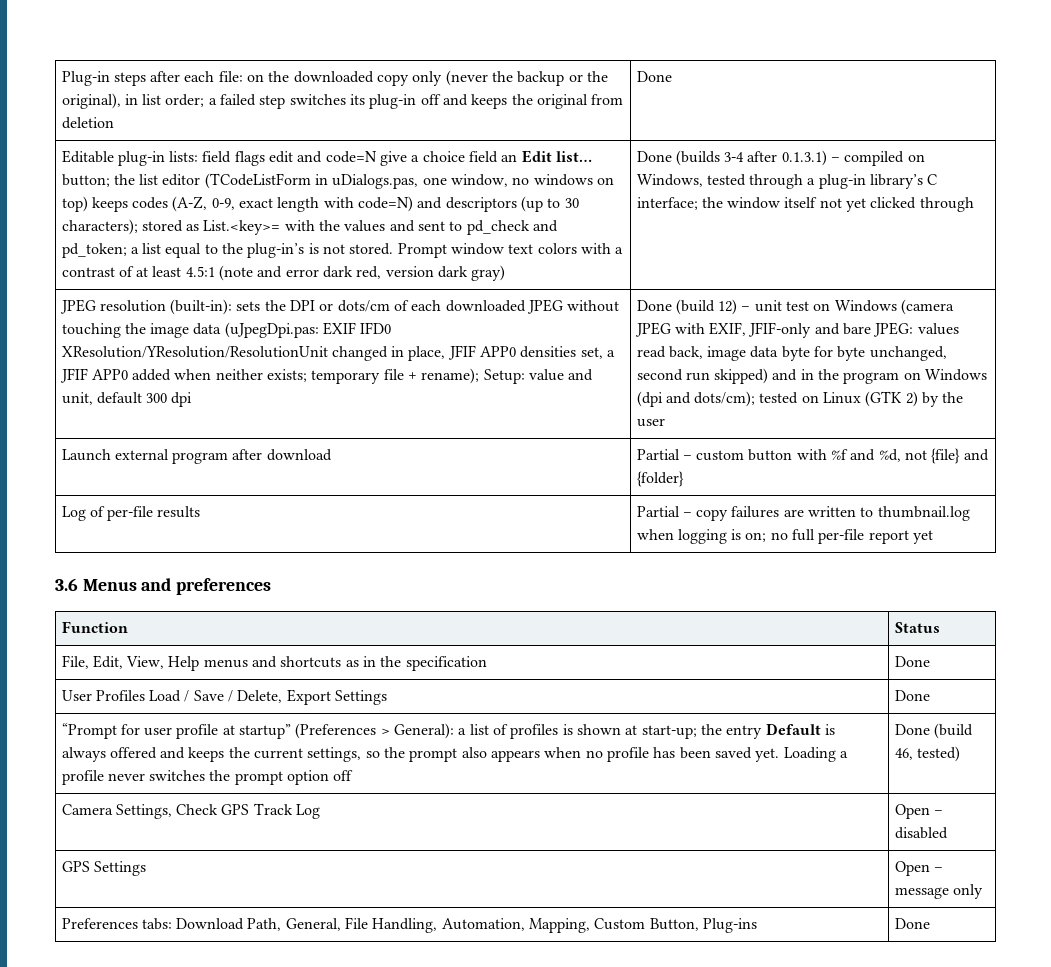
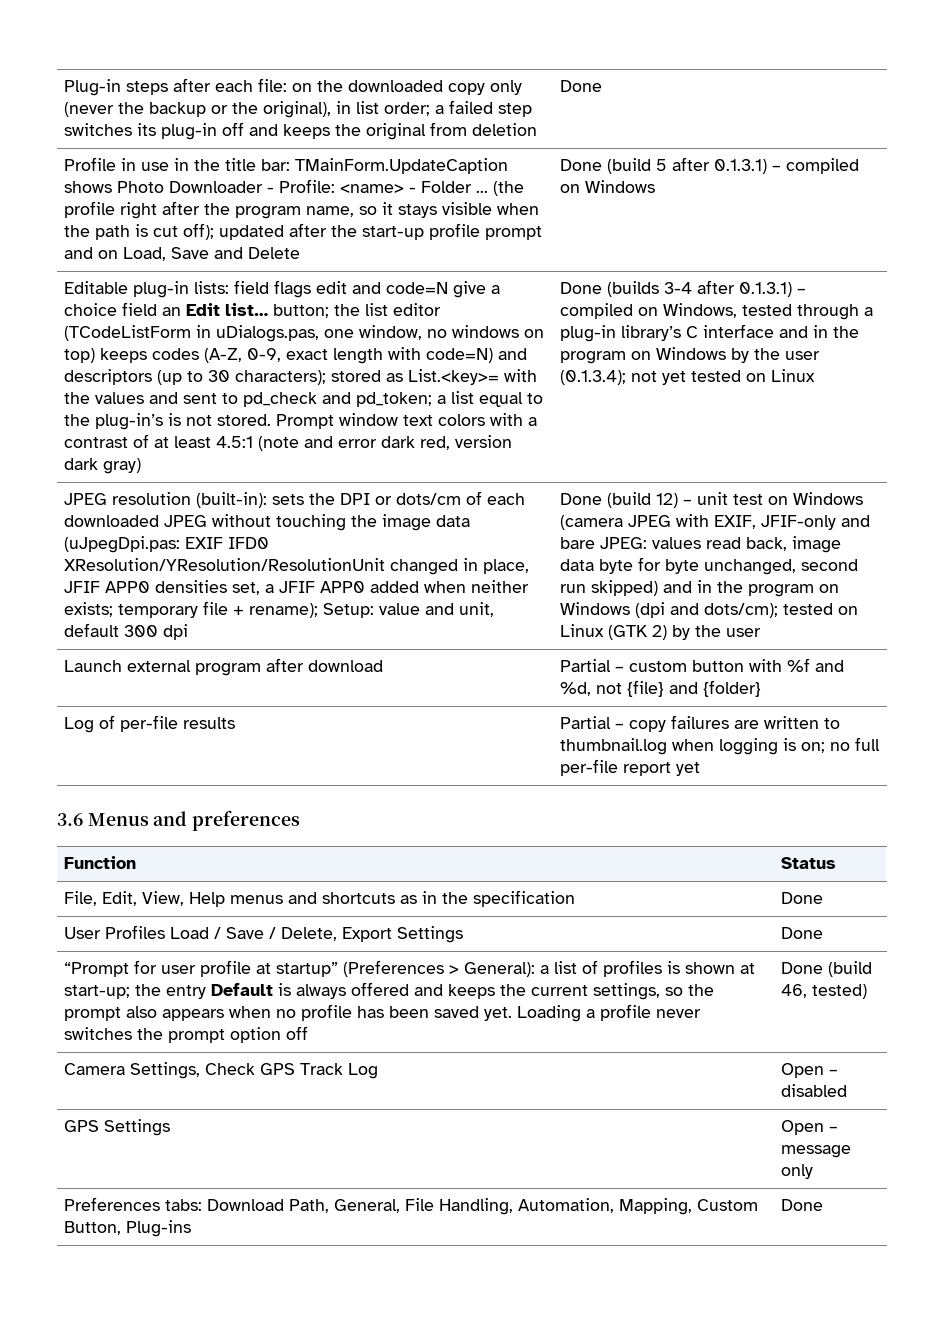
(672, 76) none -> [64,157,509,174] [64,179,525,196] [64,201,540,219] [64,223,543,240] [64,247,301,261] [560,157,860,174] [560,180,656,193] // Profile in use in the title bar: TMainForm.UpdateCaption shows Photo Downloader - Profile: <name> - Folder ... (the profile right after the program name, so it stays visible when the path is cut off); updated after the start-up profile prompt and on Load, Save and Delete | Done (build 5 after 0.1.3.1) – compiled on Windows
[636,197,974,212] interface; the window itself not yet clicked through -> [703,324,860,338] [560,347,821,364] [560,369,816,385] interface and in the program on Windows by the user (0.1.3.4); not yet tested on Linux

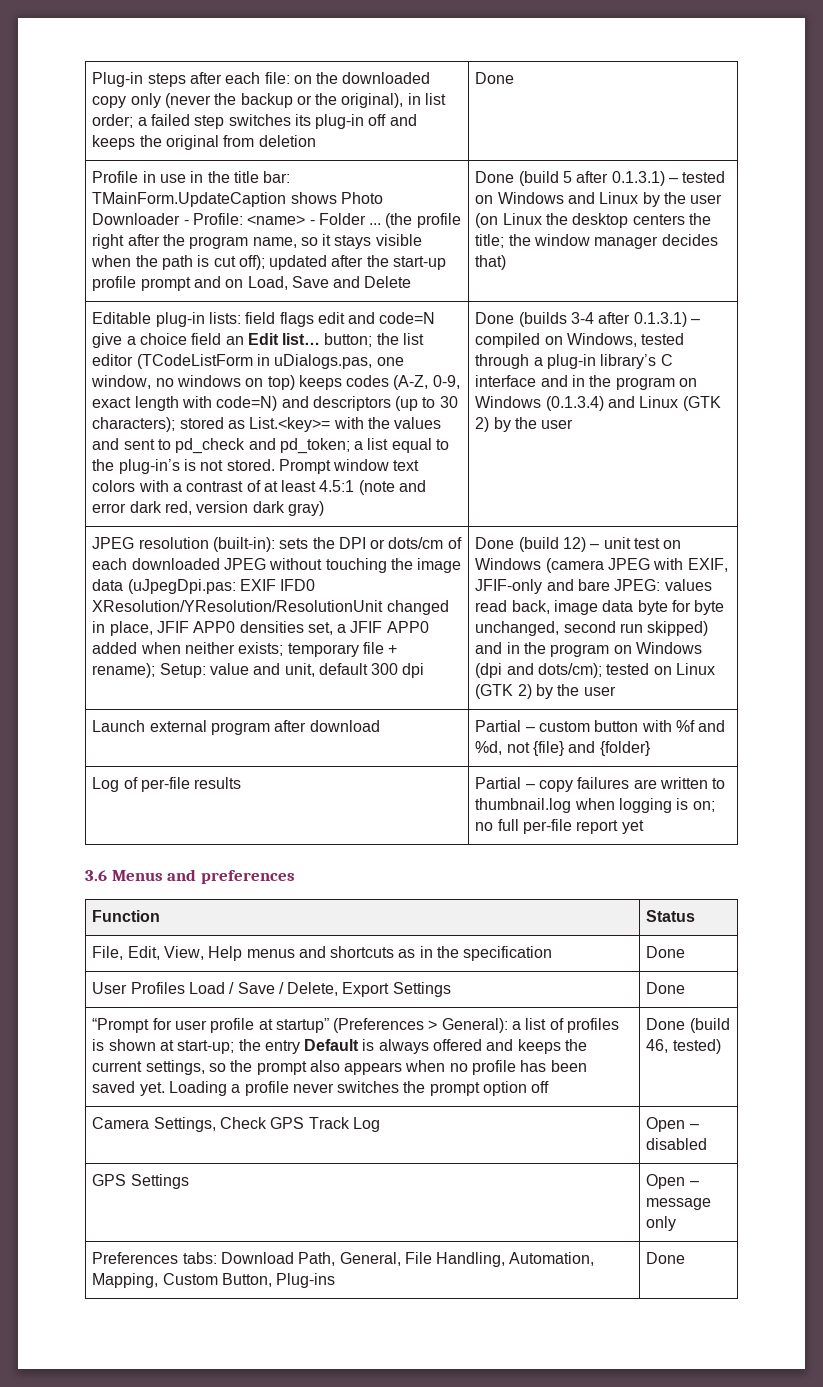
[786,158,860,174] [560,180,656,193] compiled on Windows -> [682,171,726,183] [475,192,723,207] [475,213,711,228] [475,234,718,249] [475,255,507,270] tested on Windows and Linux by the user (on Linux the desktop centers the title; the window manager decides that)
[731,348,821,363] [560,369,816,385] by the user (0.1.3.4); not yet tested on Linux -> [545,396,721,411] [475,417,574,432] (0.1.3.4) and Linux (GTK 2) by the user

